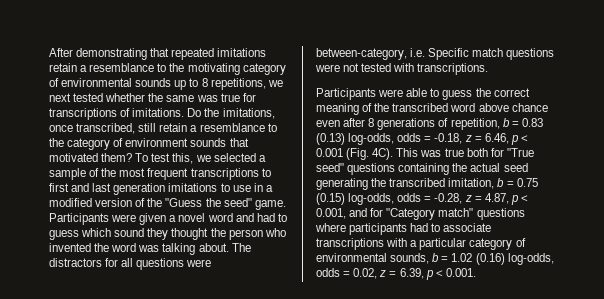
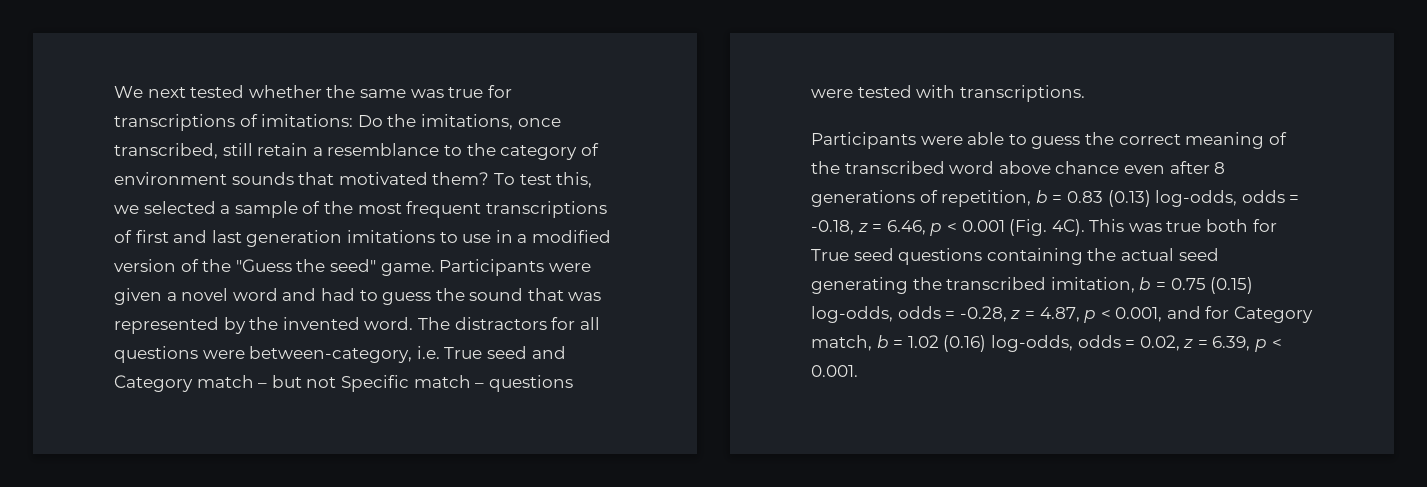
[49,48,267,60] [49,63,286,75] [49,78,283,90] After demonstrating that repeated imitations retain a resemblance to the motivating category of environmental sounds up to 8 repetitions, we -> [114,86,143,98] We
[132,108,185,117] imitations. -> [261,114,354,127] imitations:
[261,168,271,177] to -> [114,230,132,243] of
[81,228,286,240] [49,243,229,255] which sound they thought the person who invented the word was talking about. -> [435,288,602,301] [114,317,414,334] the sound that was represented by the invented word.
(426, 52) none -> [444,346,566,359] [114,375,337,392] True seed and Category match – but not
[506,48,555,60] [315,63,360,72] questions were not -> [475,375,573,392] [811,89,853,98] – questions were
[506,148,534,157] [316,163,344,172] "True seed" -> [811,248,894,261] True seed
[386,208,525,220] [315,223,492,235] [316,238,526,250] [316,253,430,264] "Category match" questions where participants had to associate transcriptions with a particular category of environmental sounds, -> [1234,306,1314,323] [811,335,872,351] Category match,

